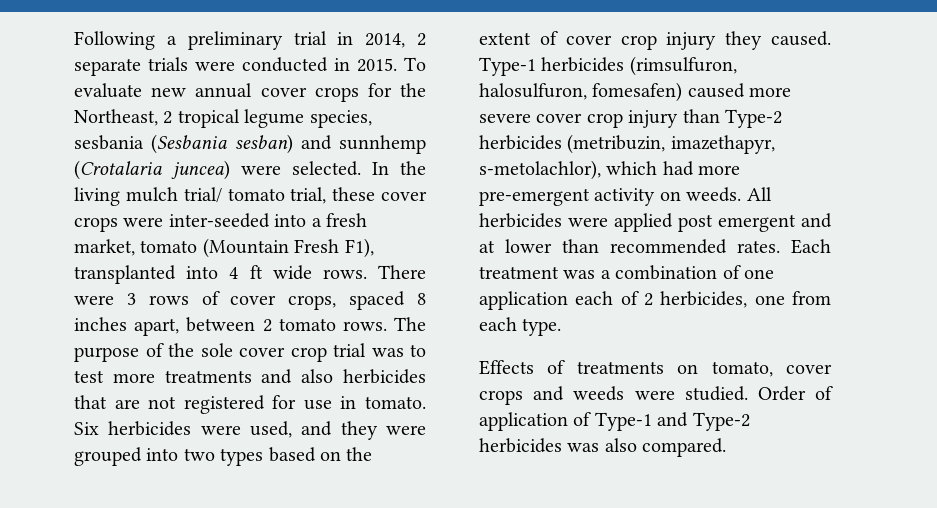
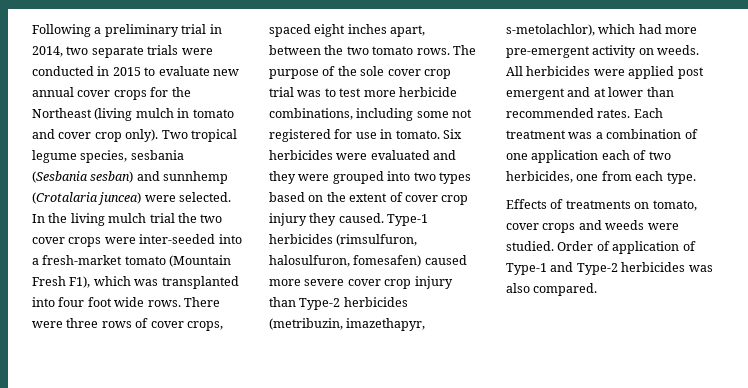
[417,33,426,46] 2 -> [66,46,89,55] two
[357,57,426,72] 2015. To -> [112,67,156,76] 2015 to
[74,109,173,126] Northeast, 2 -> [32,108,234,121] [32,129,188,142] Northeast (living mulch in tomato and cover crop only). Two
[183,187,376,204] trial/ tomato trial, these -> [149,213,223,223] trial the two
[326,213,367,227] [74,239,135,256] fresh market, -> [42,255,123,265] fresh-market
[74,265,263,284] transplanted into 4 ft -> [93,276,239,289] [32,297,112,307] which was transplanted into four foot
[126,293,136,305] 3 -> [66,318,99,328] three
[416,293,426,305] 8 -> [314,24,346,37] eight
[262,319,272,332] 2 -> [324,45,369,55] the two
[164,369,427,384] [74,395,140,409] treatments and also herbicides that are -> [398,87,457,97] [269,108,449,121] herbicide combinations, including some
[250,421,292,438] used, -> [370,150,430,160] evaluated
[644,293,653,306] 2 -> [648,151,671,160] two

